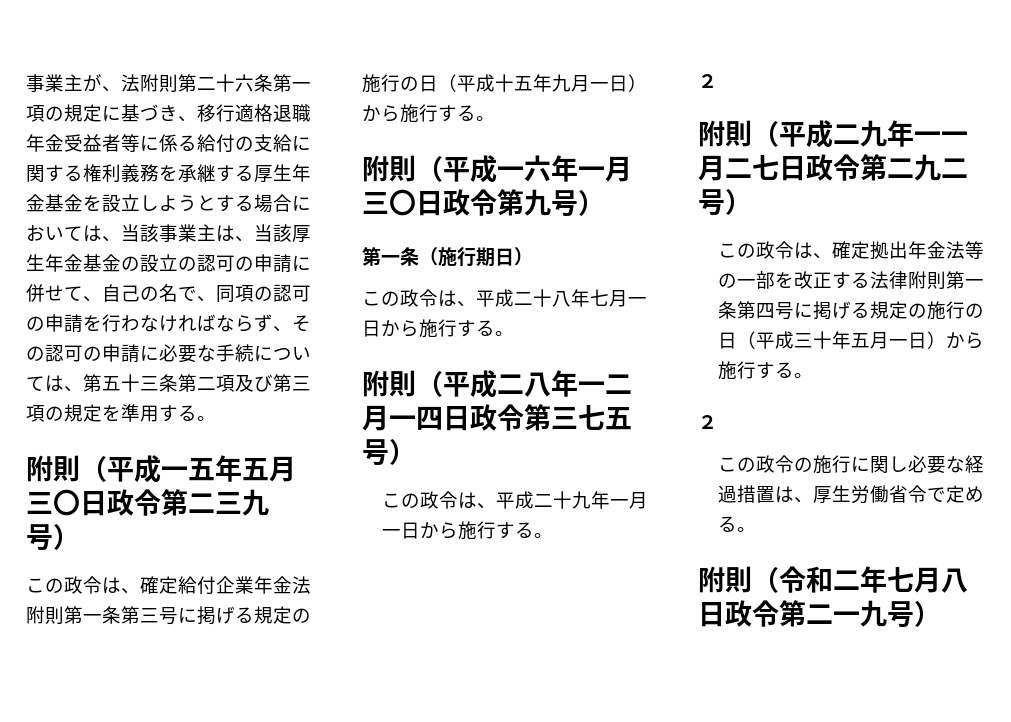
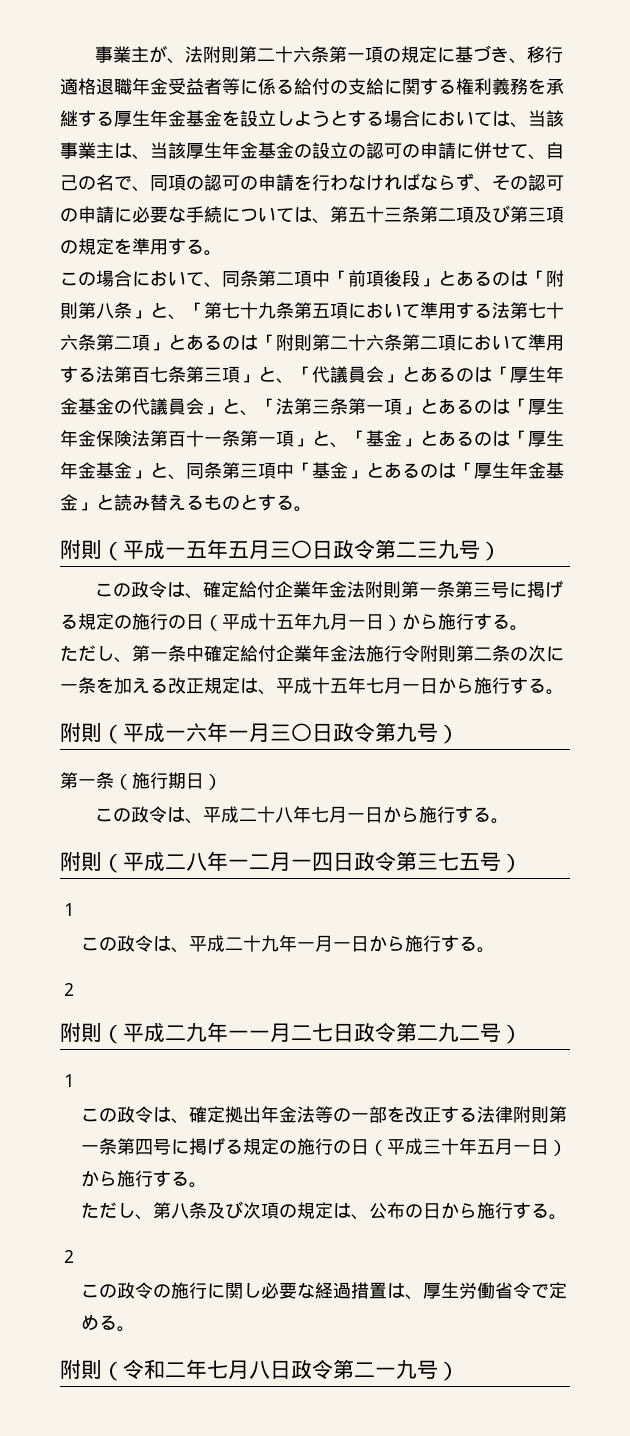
(216, 418) none -> [60,270,564,288] [60,302,564,320] [60,334,564,351] [60,366,564,384] [60,398,564,416] [60,430,564,448] [60,462,564,480] [60,494,312,512] // この場合において、同条第二項中「前項後段」とあるのは「附則第八条」と、「第七十九条第五項において準用する法第七十六条第二項」とあるのは「附則第二十六条第二項において準用する法第百七条第三項」と、「代議員会」とあるのは「厚生年金基金の代議員会」と、「法第三条第一項」とあるのは「厚生年金保険法第百十一条第一項」と、「基金」とあるのは「厚生年金基金」と、同条第三項中「基金」とあるのは「厚生年金基金」と読み替えるものとする。
(495, 118) none -> [60,645,564,663] [60,677,564,695] // ただし、第一条中確定給付企業年金法施行令附則第二条の次に一条を加える改正規定は、平成十五年七月一日から施行する。
(416, 452) none -> [60,903,78,916] // １
(752, 202) none -> [60,1074,78,1087] // １
(814, 375) none -> [81,1201,568,1220] // ただし、第八条及び次項の規定は、公布の日から施行する。

